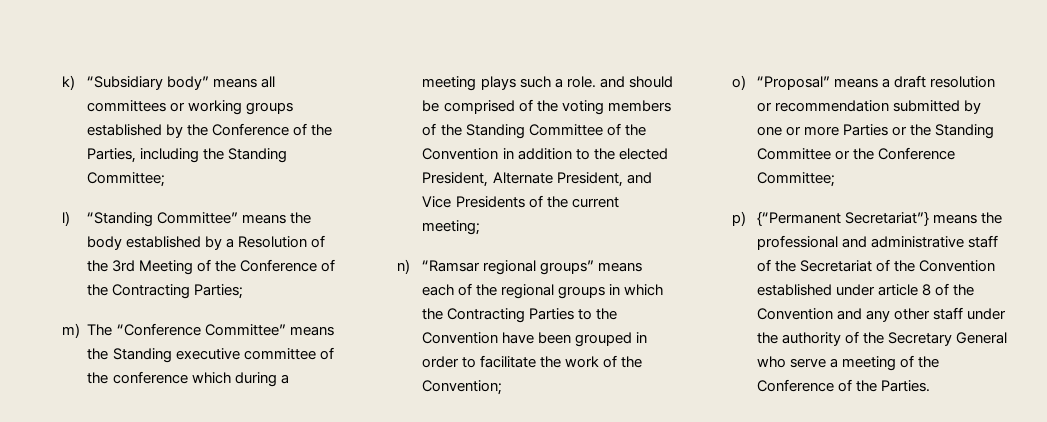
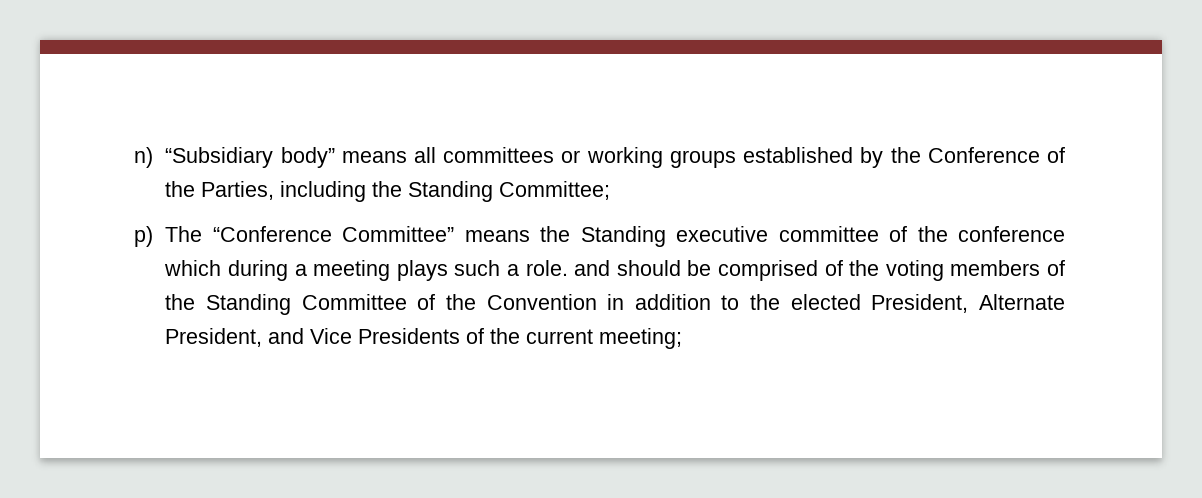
[61,75,75,90] k) -> [134,147,154,168] n)
[61,211,312,227] [86,235,326,250] [86,259,336,275] [86,284,244,299] [61,323,80,338] l) “Standing Committee” means the body established by a Resolution of the 3rd Meeting of the Conference of the Contracting Parties; // m) -> [134,226,154,247] p)
[396,259,643,275] [421,283,664,299] [421,308,618,323] [421,332,648,347] [421,355,643,368] [421,380,502,395] [731,75,996,90] [756,100,982,114] [756,124,995,139] [756,147,956,160] [756,172,835,187] [731,211,1003,226] [756,235,999,250] [756,259,996,272] [756,283,975,296] [756,307,1007,322] [756,331,1008,346] [756,355,940,371] [756,379,931,392] // n) “Ramsar regional groups” means each of the regional groups in which the Contracting Parties to the Convention have been grouped in order to facilitate the work of the Convention; // o) “Proposal” means a draft resolution or recommendation submitted by one or more Parties or the Standing Committee or the Conference Committee; // p) {“Permanent Secretariat”} means the professional and administrative staff of the Secretariat of the Convention established under article 8 of the Convention and any other staff under the authority of the Secretary General who serve a meeting of the Conference of the Parties. -> (683, 338) none

